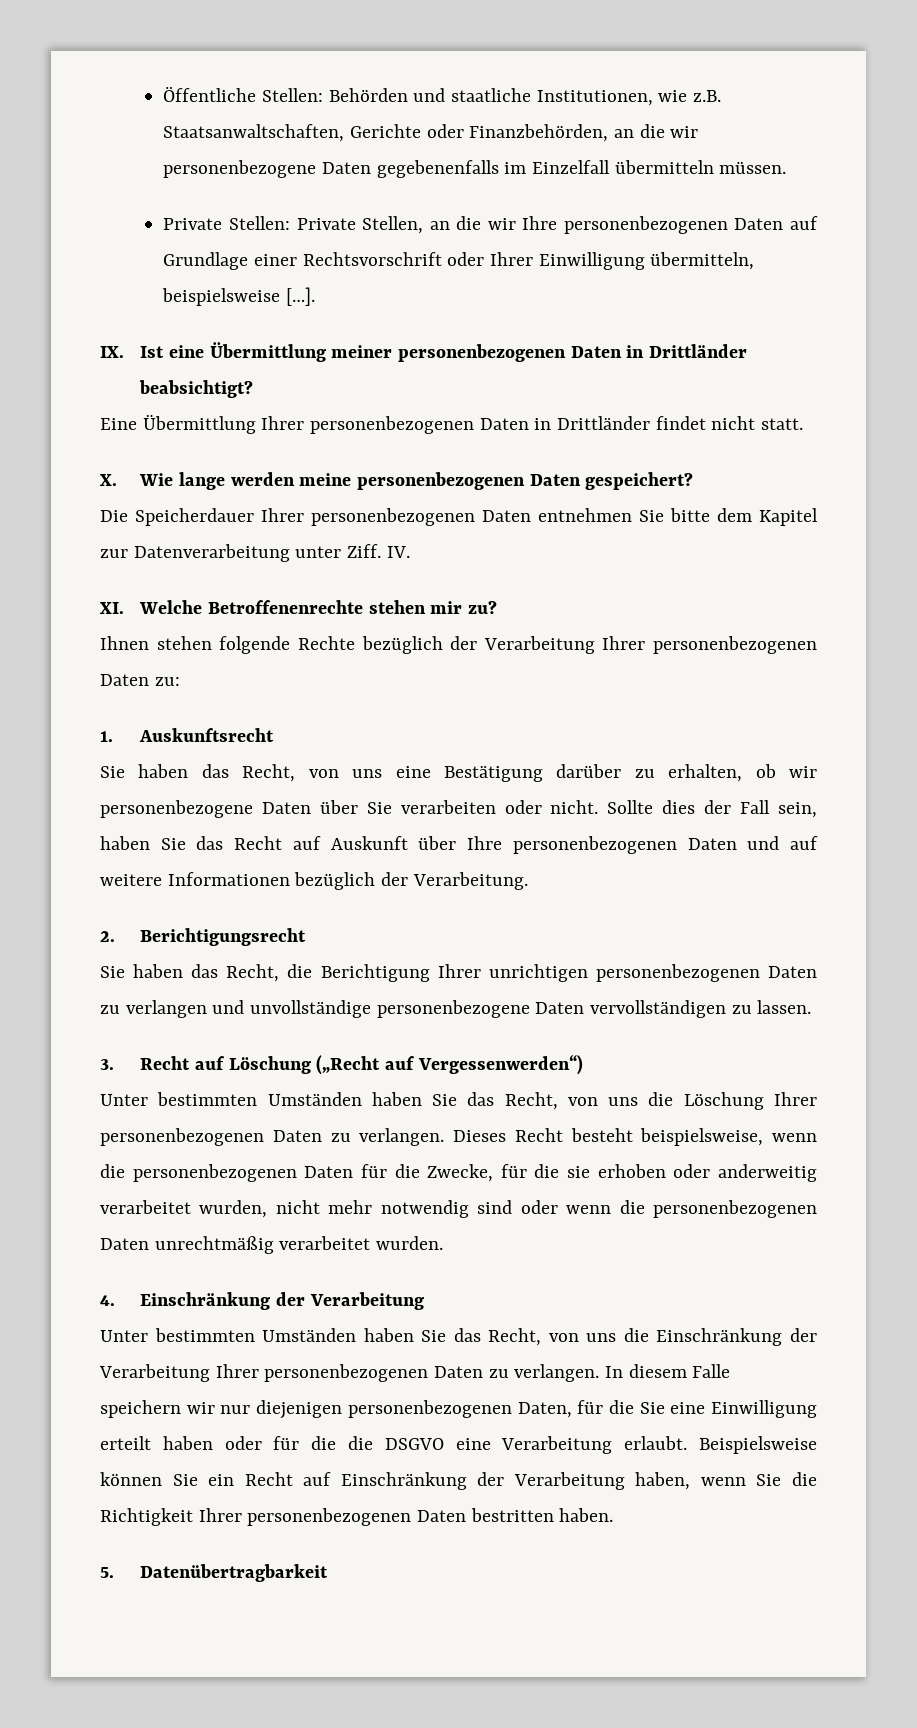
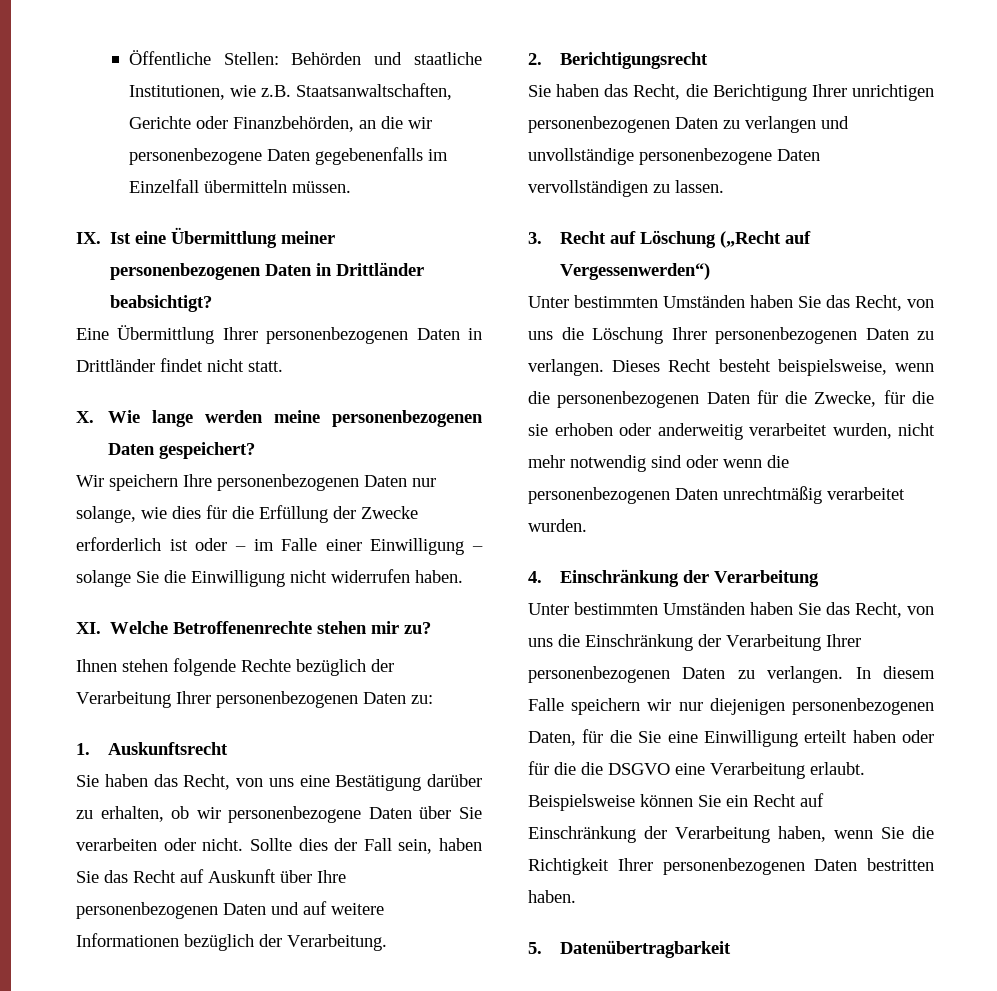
[163,216,818,234] [163,252,755,270] [162,287,316,306] // Private Stellen: Private Stellen, an die wir Ihre personenbezogenen Daten auf Grundlage einer Rechtsvorschrift oder Ihrer Einwilligung übermitteln, beispielsweise […]. -> (351, 187) none
[100,508,818,526] [100,544,410,562] Die Speicherdauer Ihrer personenbezogenen Daten entnehmen Sie bitte dem Kapitel zur Datenverarbeitung unter Ziff. IV. -> [76,474,436,491] [76,505,418,523] [76,537,483,555] [76,569,463,587] Wir speichern Ihre personenbezogenen Daten nur solange, wie dies für die Erfüllung der Zwecke erforderlich ist oder – im Falle einer Einwilligung – solange Sie die Einwilligung nicht widerrufen haben.

